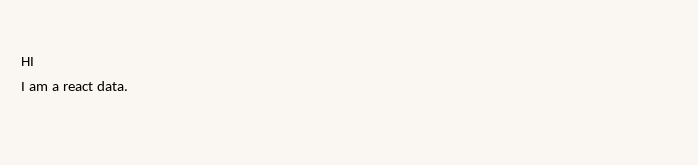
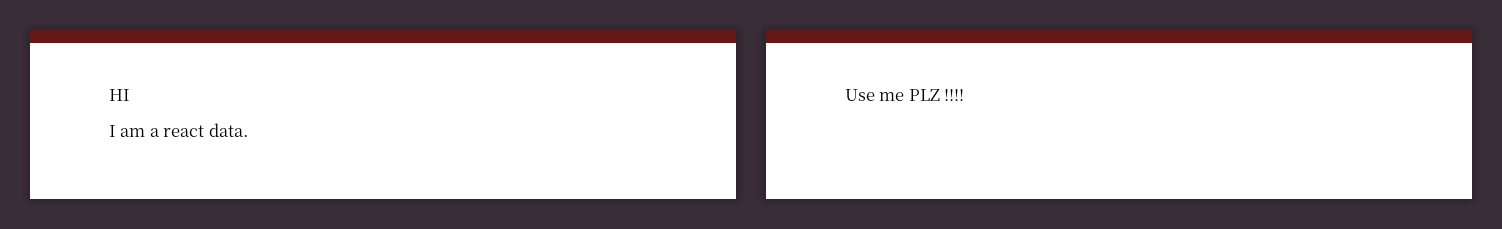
(128, 86) none -> [845,89,965,101] // Use me PLZ !!!!

